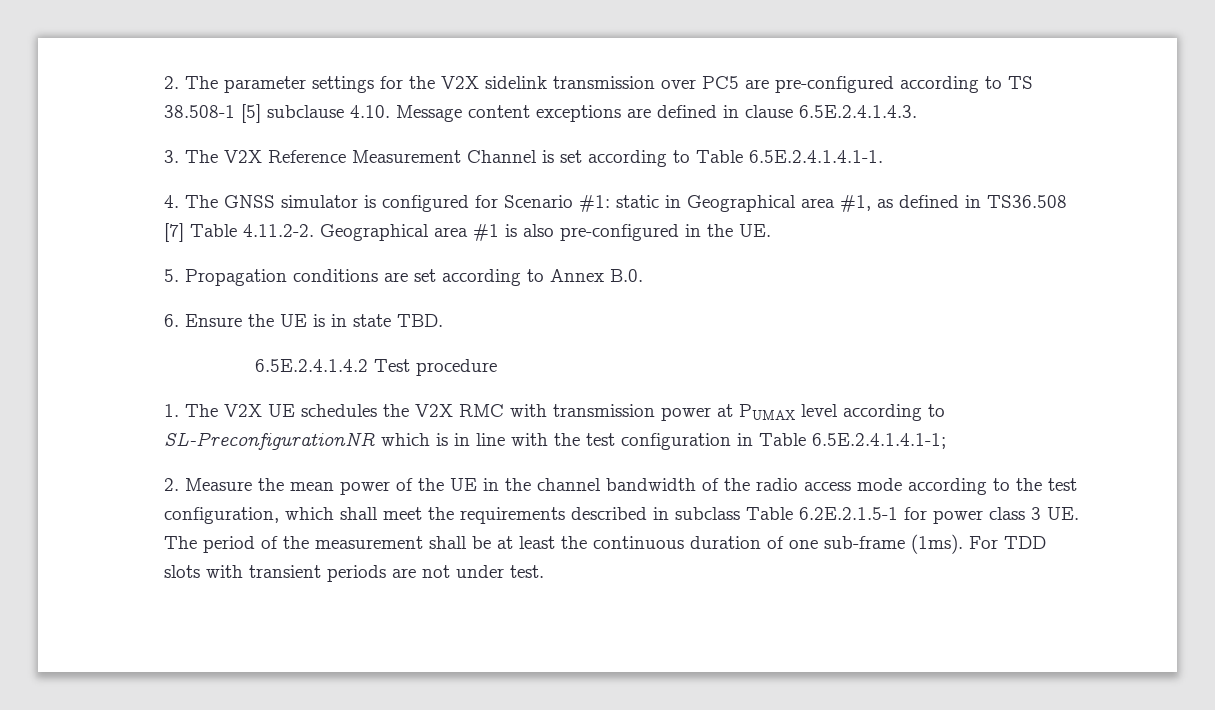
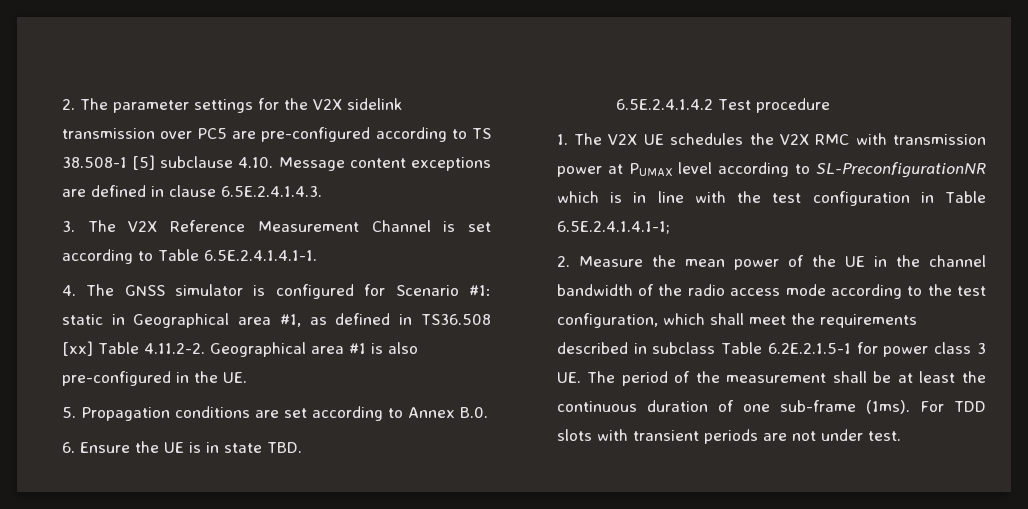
[164,223,185,242] [7] -> [61,341,93,356] [xx]

